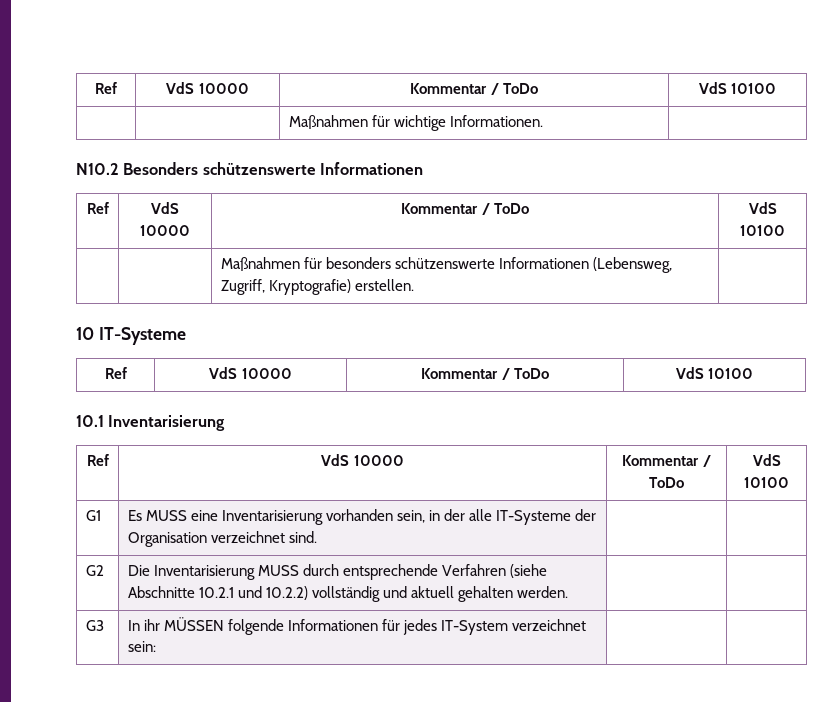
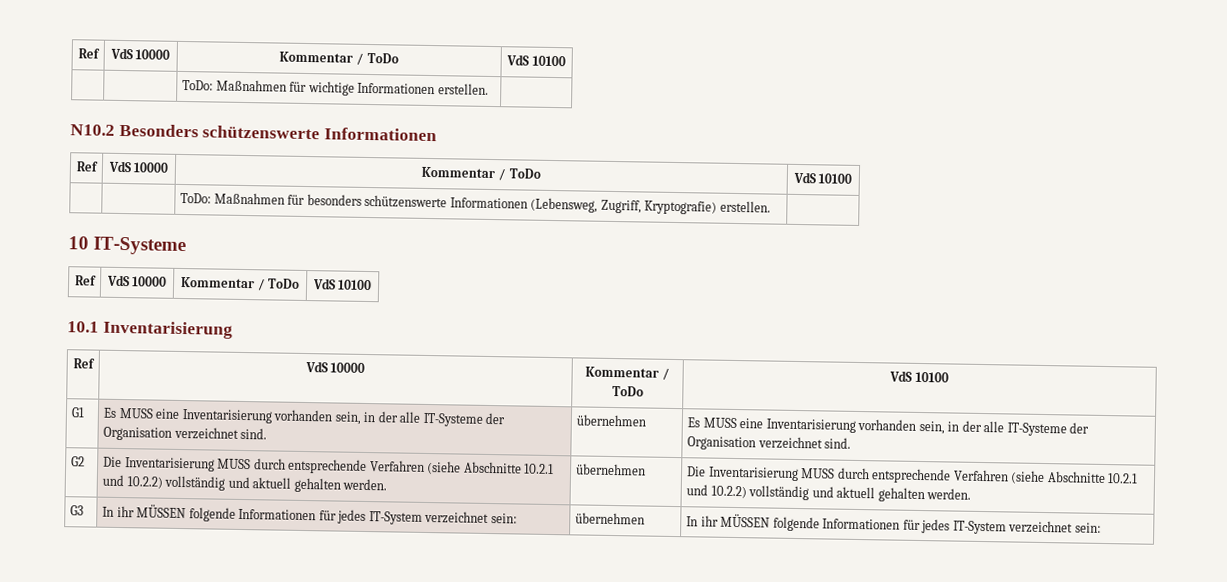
[95,82,117,94] [166,82,249,94] [410,83,538,95] [698,82,777,94] Ref | VdS 10000 | Kommentar / ToDo | VdS 10100 // | | -> [78,48,100,59] [109,47,171,60] [279,51,399,65] [506,54,566,67] [182,79,214,91] Ref | VdS 10000 | Kommentar / ToDo | VdS 10100 // | | ToDo:
[449,115,543,127] Informationen. -> [357,82,489,95] Informationen erstellen.
(785, 230) none -> [180,192,212,204] ToDo:
(317, 537) | -> [576,414,647,427] [687,417,1090,437] [687,436,852,451] übernehmen | Es MUSS eine Inventarisierung vorhanden sein, in der alle IT-Systeme der Organisation verzeichnet sind.
(569, 592) | -> [576,463,647,476] [687,466,1139,485] [686,484,972,503] übernehmen | Die Inventarisierung MUSS durch entsprechende Verfahren (siehe Abschnitte 10.2.1 und 10.2.2) vollständig und aktuell gehalten werden.
(156, 646) | -> [575,512,646,525] [686,513,1101,535] übernehmen | In ihr MÜSSEN folgende Informationen für jedes IT-System verzeichnet sein:

